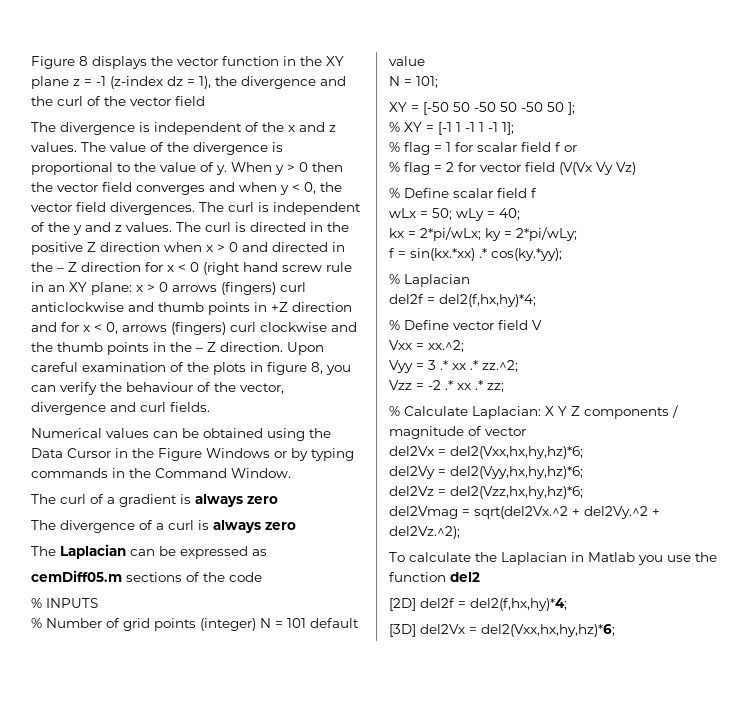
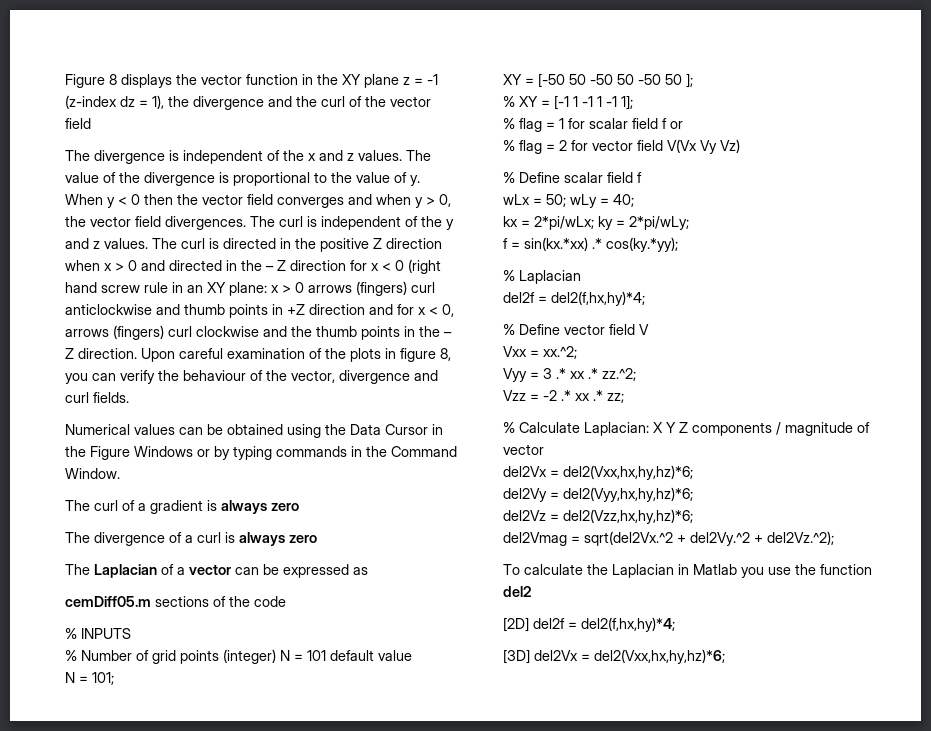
[287,164,295,172] > -> [118,197,127,205] <
[292,184,300,192] < -> [426,197,435,205] >
(126, 551) none -> [161,564,231,575] of a vector
[559,162,592,175] (V(Vx -> [667,139,697,153] V(Vx

